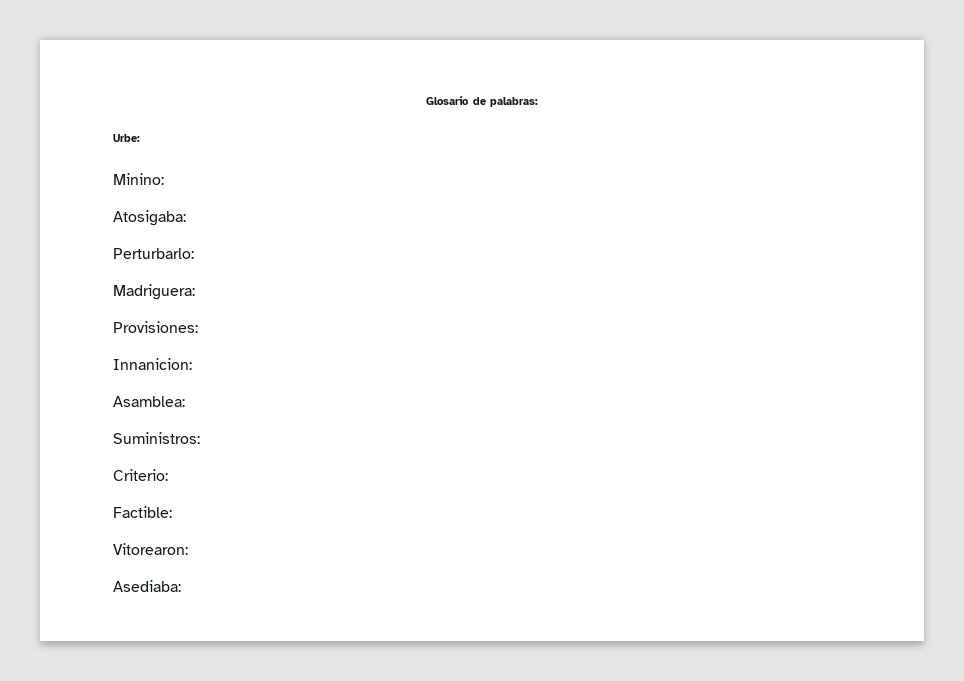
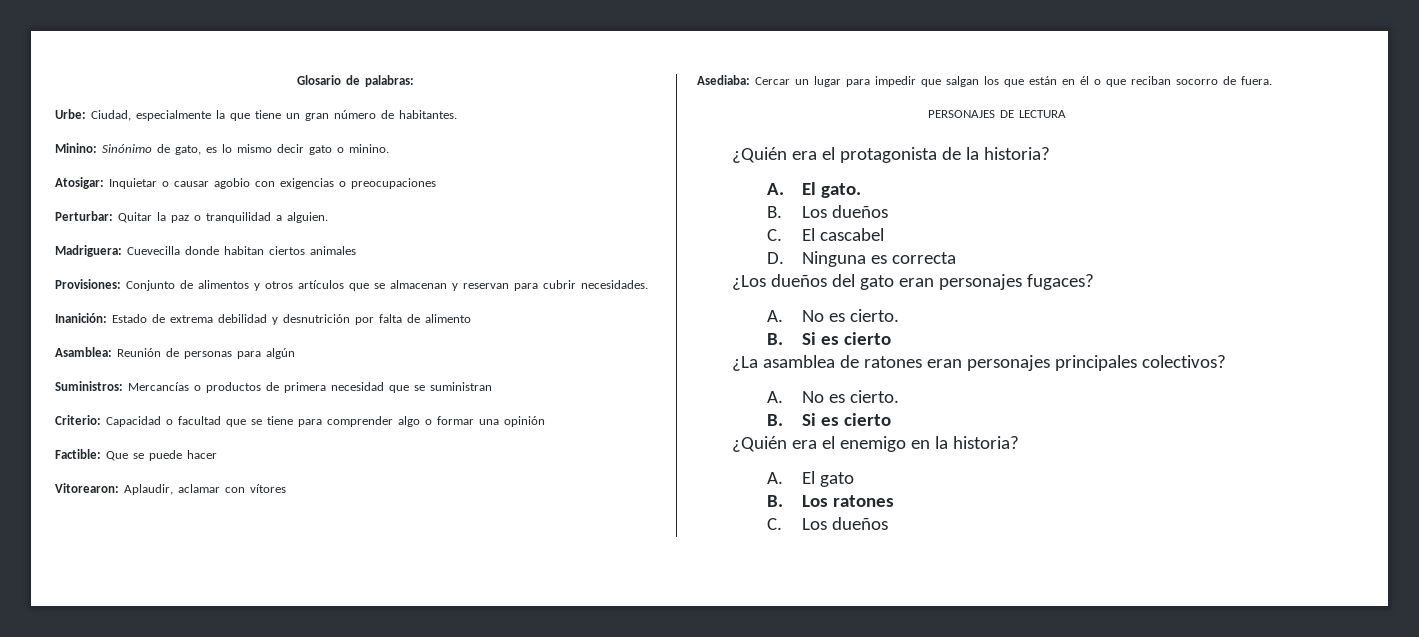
[113,173,164,185] [113,210,186,226] [113,248,194,259] [113,284,195,300] [113,321,198,333] [113,358,192,370] [113,396,185,407] [113,432,200,444] [113,469,168,481] [113,506,172,518] [113,543,188,555] [113,580,181,592] // Minino: // Atosigaba: // Perturbarlo: // Madriguera: // Provisiones: // Innanicion: // Asamblea: // Suministros: // Criterio: // Factible: // Vitorearon: // Asediaba: -> [90,110,457,121] [55,143,389,155] [55,177,436,189] [55,211,328,223] [55,245,356,257] [55,279,648,291] [55,313,471,325] [55,347,295,359] [55,381,492,393] [55,415,545,427] [55,449,217,461] [55,483,286,495] [697,75,1272,87] [928,110,1066,118] [731,147,1050,163] [766,182,861,198] [766,205,888,218] [766,228,884,241] [766,251,956,267] [731,274,1094,290] [766,309,899,322] [766,332,891,345] [731,355,1226,371] [766,390,899,403] [766,413,891,426] [731,436,1019,452] [766,471,854,487] [766,495,894,507] [766,517,888,530] Ciudad, especialmente la que tiene un gran número de habitantes. // Minino: Sinónimo de gato, es lo mismo decir gato o minino. // Atosigar: Inquietar o causar agobio con exigencias o preocupaciones // Perturbar: Quitar la paz o tranquilidad a alguien. // Madriguera: Cuevecilla donde habitan ciertos animales // Provisiones: Conjunto de alimentos y otros artículos que se almacenan y reservan para cubrir necesidades. // Inanición: Estado de extrema debilidad y desnutrición por falta de alimento // Asamblea: Reunión de personas para algún // Suministros: Mercancías o productos de primera necesidad que se suministran // Criterio: Capacidad o facultad que se tiene para comprender algo o formar una opinión // Factible: Que se puede hacer // Vitorearon: Aplaudir, aclamar con vítores // Asediaba: Cercar un lugar para impedir que salgan los que están en él o que reciban socorro de fuera. // PERSONAJES DE LECTURA // ¿Quién era el protagonista de la historia? // A. El gato. // B. Los dueños // C. El cascabel // D. Ninguna es correcta // ¿Los dueños del gato eran personajes fugaces? // A. No es cierto. // B. Si es cierto // ¿La asamblea de ratones eran personajes principales colectivos? // A. No es cierto. // B. Si es cierto // ¿Quién era el enemigo en la historia? // A. El gato // B. Los ratones // C. Los dueños

